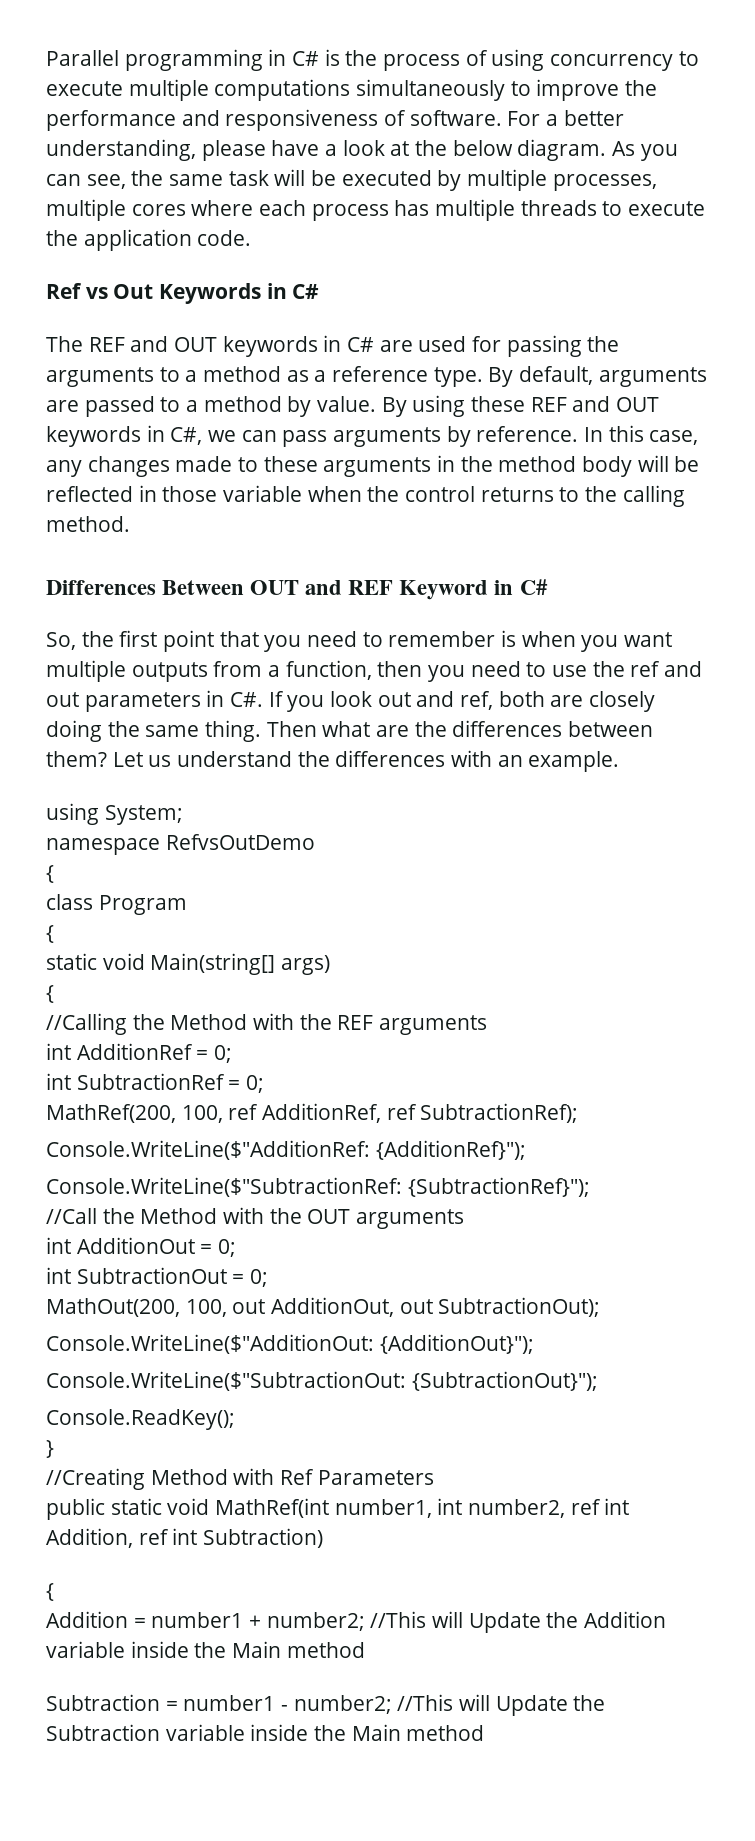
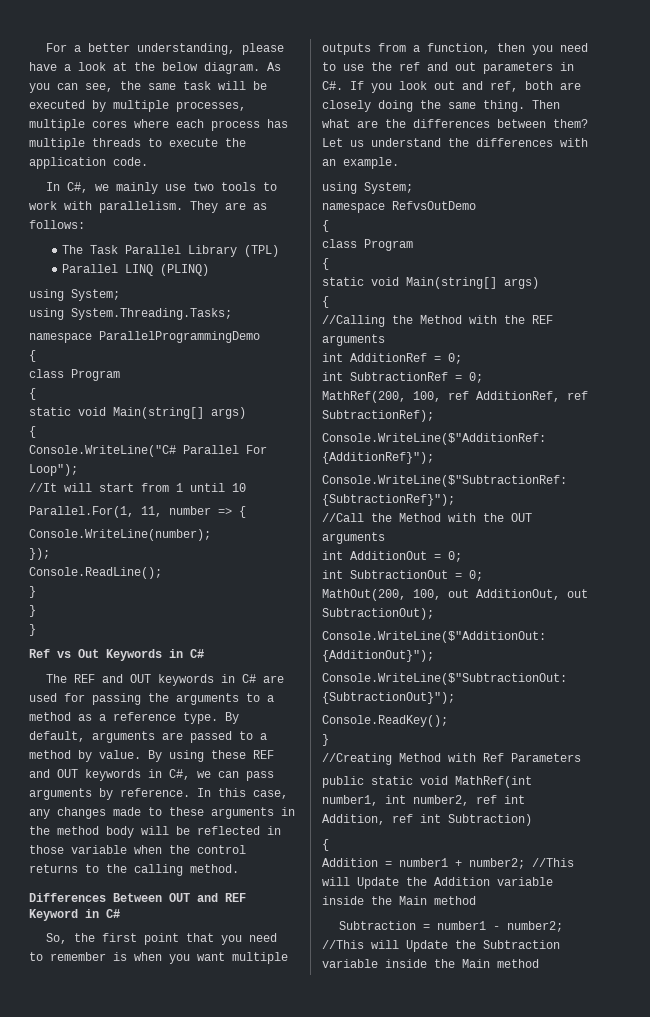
[46,49,699,71] [46,79,658,101] [46,109,502,131] Parallel programming in C# is the process of using concurrency to execute multiple computations simultaneously to improve the performance and responsiveness of software. -> (46, 47) none
(252, 238) none -> [46,182,278,194] [29,201,267,213] [29,220,85,229] [62,245,280,257] [62,264,210,276] [29,289,120,301] [29,308,232,320] [29,331,260,343] [29,350,36,362] [29,369,120,381] [29,388,36,400] [29,407,246,419] [29,426,36,438] [29,445,267,457] [29,464,78,476] [29,483,246,492] [29,506,246,518] [29,529,211,541] [29,548,50,560] [29,567,162,579] [29,586,36,598] [29,605,36,617] [29,624,36,636] // In C#, we mainly use two tools to work with parallelism. They are as follows: // The Task Parallel Library (TPL) // Parallel LINQ (PLINQ) // using System; // using System.Threading.Tasks; // namespace ParallelProgrammingDemo // { // class Program // { // static void Main(string[] args) // { // Console.WriteLine("C# Parallel For Loop"); // //It will start from 1 until 10 // Parallel.For(1, 11, number => { // Console.WriteLine(number); // }); // Console.ReadLine(); // } // } // }

